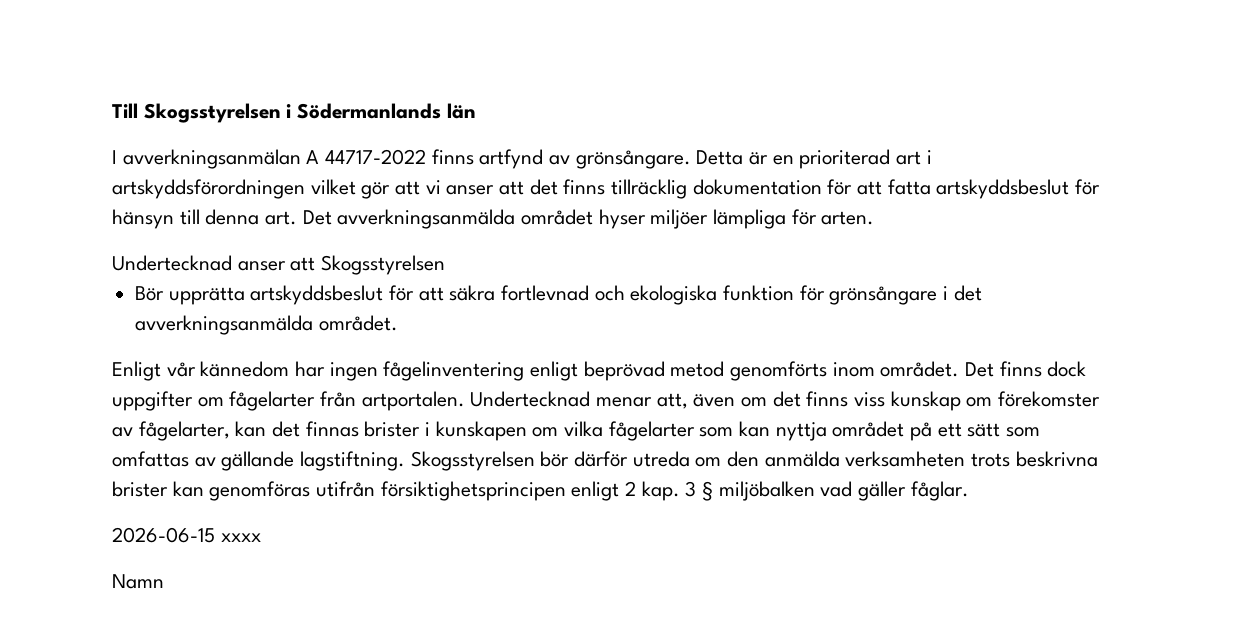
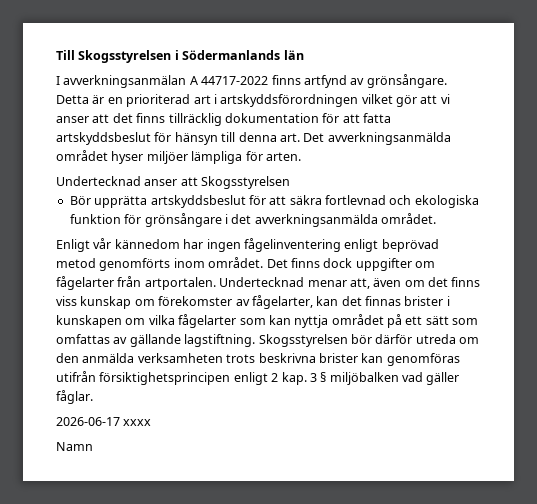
[112,527,215,543] 2026-06-15 -> [56,417,120,426] 2026-06-17

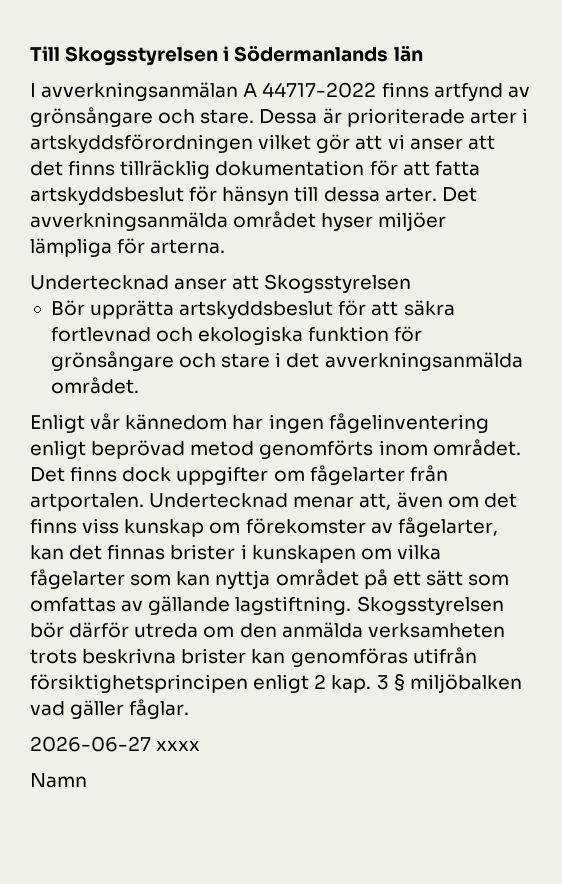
[366,74,447,88] [56,94,211,107] grönsångare. Detta är en prioriterad art -> [30,107,517,127] grönsångare och stare. Dessa är prioriterade arter
[238,132,300,142] denna art. -> [323,187,437,202] dessa arter.
[265,152,301,161] arten. -> [150,239,226,254] arterna.
(222, 220) none -> [179,353,271,368] och stare
[56,417,120,426] 2026-06-17 -> [30,736,151,752] 2026-06-27

